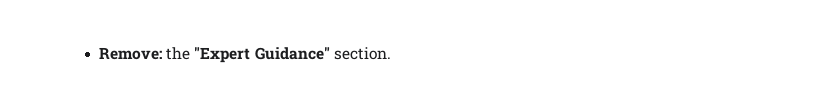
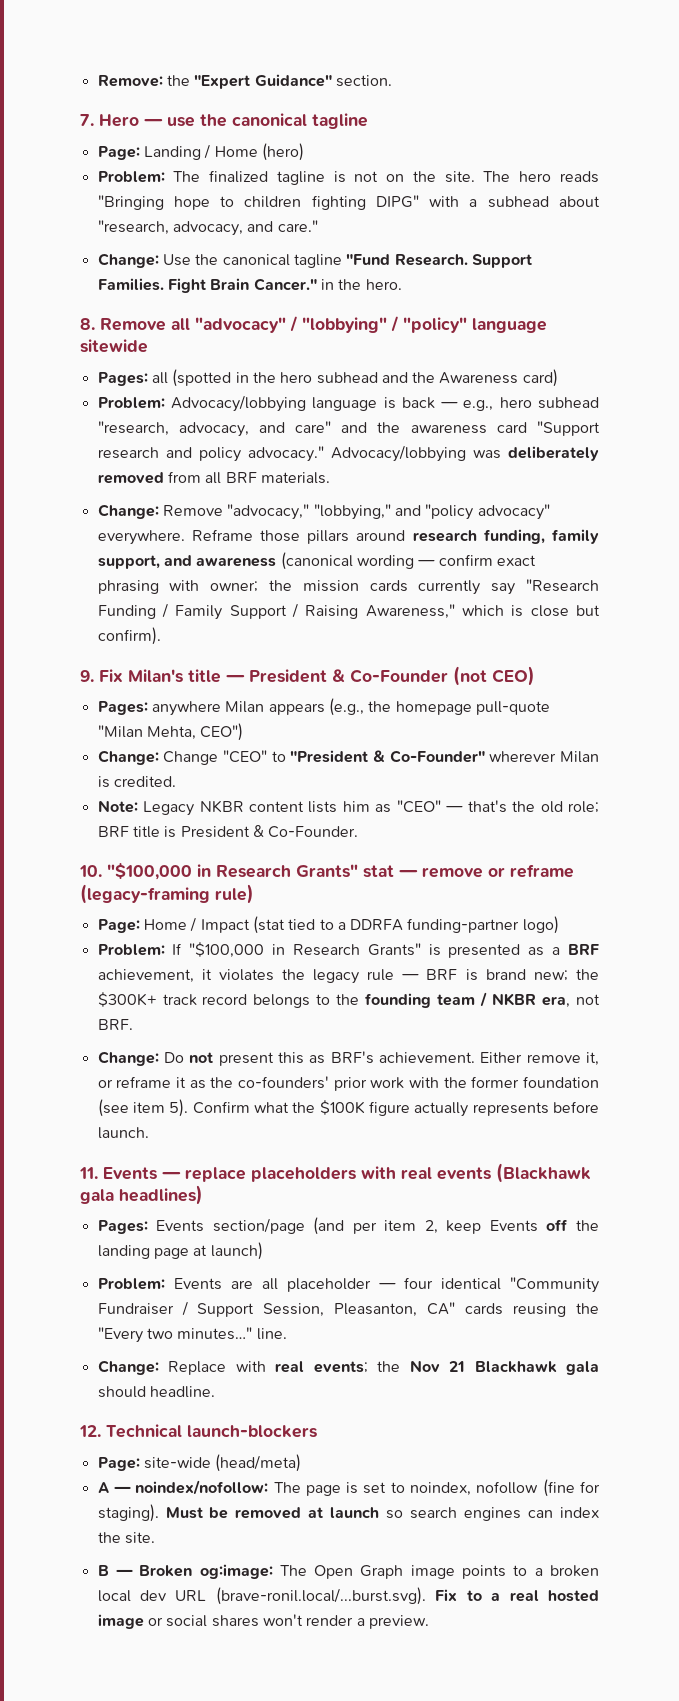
(391, 53) none -> [80,113,368,129] [97,143,304,161] [97,170,599,185] [97,195,600,210] [97,220,318,236] [97,253,532,268] [97,278,402,293] [80,316,547,333] [80,339,148,353] [97,369,558,387] [97,395,599,412] [97,421,600,437] [97,445,599,462] [97,471,330,484] [97,504,550,520] [97,529,599,545] [97,552,536,570] [97,579,599,595] [97,603,600,620] [97,627,161,645] [80,666,535,686] [97,698,550,716] [97,723,244,741] [97,750,599,765] [97,776,176,788] [97,800,599,816] [97,825,359,838] [79,862,574,880] [80,884,254,904] [97,916,559,934] [97,942,599,958] [97,969,599,984] [97,992,600,1008] [97,1019,133,1030] [97,1051,599,1066] [97,1076,600,1091] [97,1099,599,1117] [97,1127,149,1139] [79,1163,591,1183] [80,1185,203,1205] [97,1217,600,1235] [97,1242,263,1260] [97,1277,599,1293] [97,1301,599,1317] [97,1327,287,1343] [97,1360,599,1375] [97,1386,215,1398] [79,1424,317,1438] [97,1454,302,1472] [97,1479,600,1497] [97,1504,599,1522] [97,1532,155,1544] [97,1564,599,1579] [97,1587,599,1605] [97,1614,429,1629] // 7. Hero — use the canonical tagline // Page: Landing / Home (hero) // Problem: The finalized tagline is not on the site. The hero reads "Bringing hope to children fighting DIPG" with a subhead about "research, advocacy, and care." // Change: Use the canonical tagline "Fund Research. Support Families. Fight Brain Cancer." in the hero. // 8. Remove all "advocacy" / "lobbying" / "policy" language sitewide // Pages: all (spotted in the hero subhead and the Awareness card) // Problem: Advocacy/lobbying language is back — e.g., hero subhead "research, advocacy, and care" and the awareness card "Support research and policy advocacy." Advocacy/lobbying was deliberately removed from all BRF materials. // Change: Remove "advocacy," "lobbying," and "policy advocacy" everywhere. Reframe those pillars around research funding, family support, and awareness (canonical wording — confirm exact phrasing with owner; the mission cards currently say "Research Funding / Family Support / Raising Awareness," which is close but confirm). // 9. Fix Milan's title — President & Co-Founder (not CEO) // Pages: anywhere Milan appears (e.g., the homepage pull-quote "Milan Mehta, CEO") // Change: Change "CEO" to "President & Co-Founder" wherever Milan is credited. // Note: Legacy NKBR content lists him as "CEO" — that's the old role; BRF title is President & Co-Founder. // 10. "$100,000 in Research Grants" stat — remove or reframe (legacy-framing rule) // Page: Home / Impact (stat tied to a DDRFA funding-partner logo) // Problem: If "$100,000 in Research Grants" is presented as a BRF achievement, it violates the legacy rule — BRF is brand new; the $300K+ track record belongs to the founding team / NKBR era, not BRF. // Change: Do not present this as BRF's achievement. Either remove it, or reframe it as the co-founders' prior work with the former foundation (see item 5). Confirm what the $100K figure actually represents before launch. // 11. Events — replace placeholders with real events (Blackhawk gala headlines) // Pages: Events section/page (and per item 2, keep Events off the landing page at launch) // Problem: Events are all placeholder — four identical "Community Fundraiser / Support Session, Pleasanton, CA" cards reusing the "Every two minutes…" line. // Change: Replace with real events; the Nov 21 Blackhawk gala should headline. // 12. Technical launch-blockers // Page: site-wide (head/meta) // A — noindex/nofollow: The page is set to noindex, nofollow (fine for staging). Must be removed at launch so search engines can index the site. // B — Broken og:image: The Open Graph image points to a broken local dev URL (brave-ronil.local/...burst.svg). Fix to a real hosted image or social shares won't render a preview.

